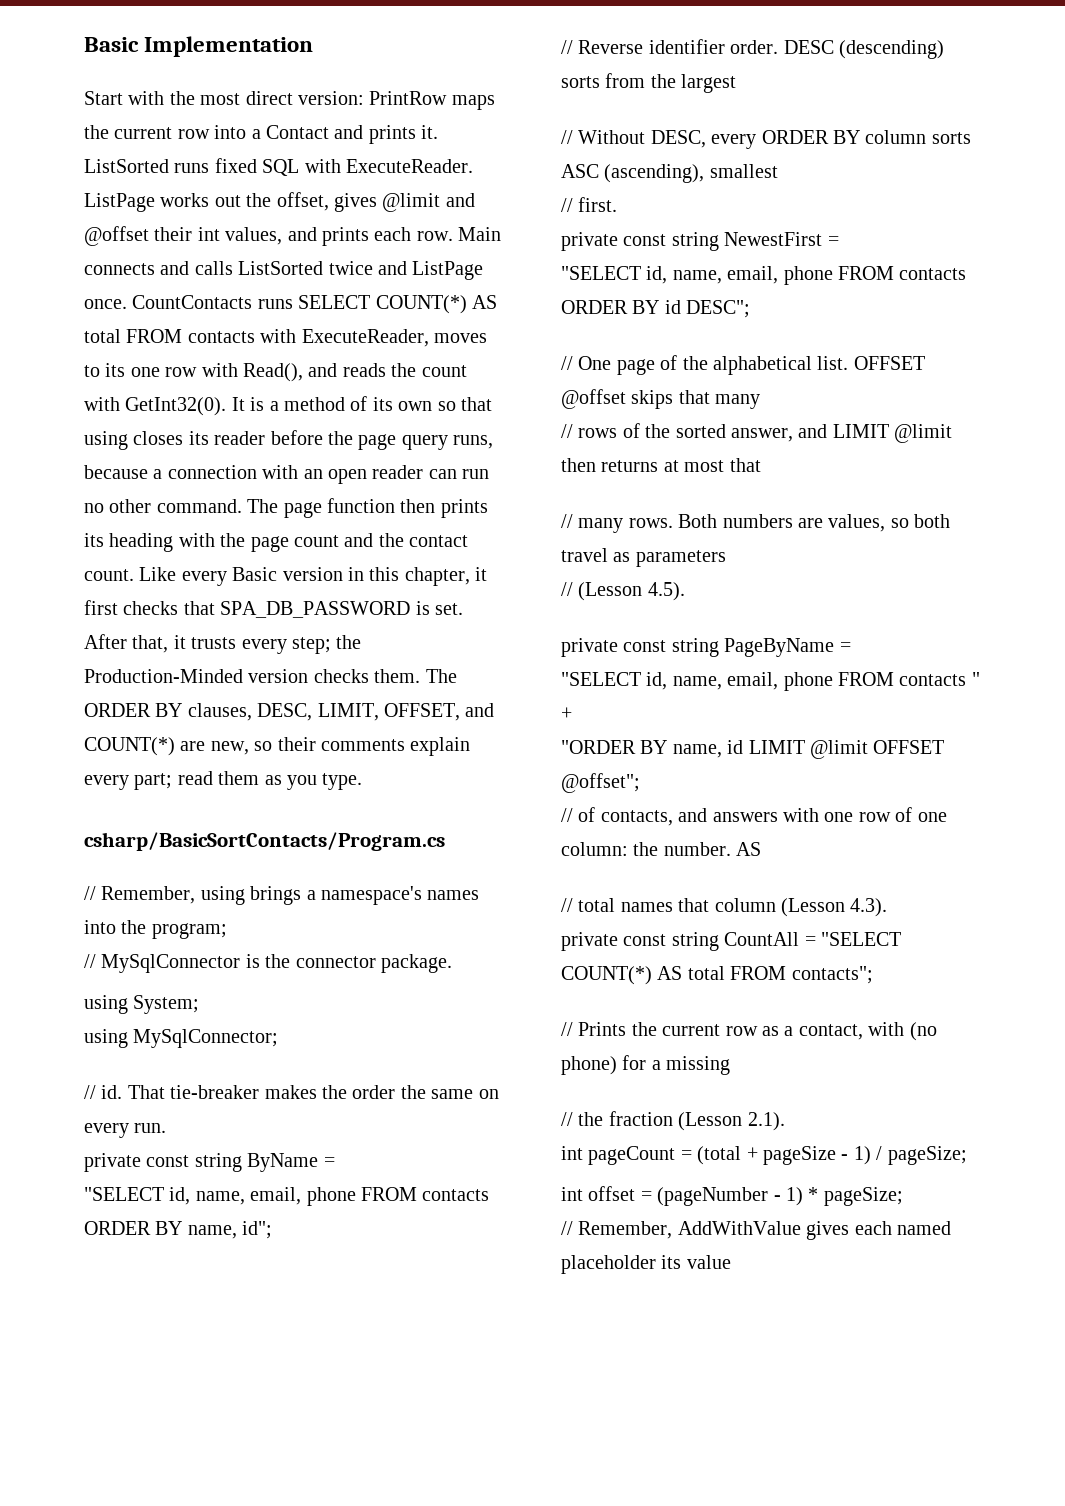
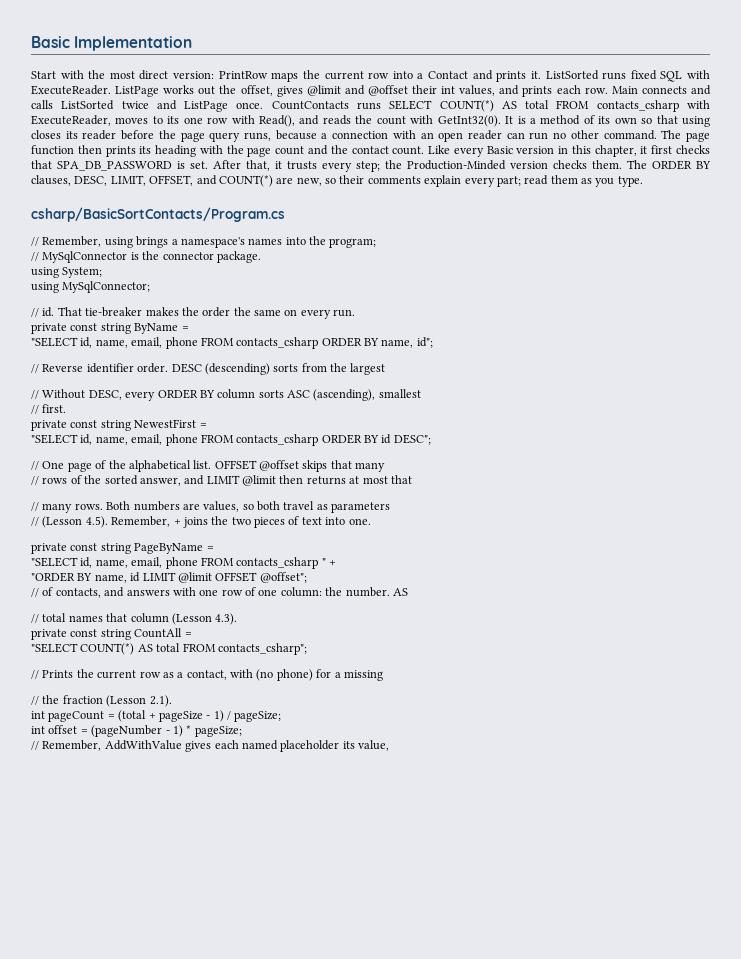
[187,331,255,343] contacts -> [596,100,679,112] contacts_csharp
[422,1189,490,1201] contacts -> [236,337,319,349] contacts_csharp
[899,268,967,280] contacts -> [236,434,319,446] contacts_csharp
(685, 591) none -> [111,516,371,528] Remember, + joins the two pieces of text into one.
[899,674,967,686] contacts -> [236,557,319,569] contacts_csharp
(816, 941) none -> (192, 634) //
[791,966,873,984] contacts"; -> [217,643,307,655] contacts_csharp";
[686,1255,731,1269] value -> [358,740,389,751] value,

